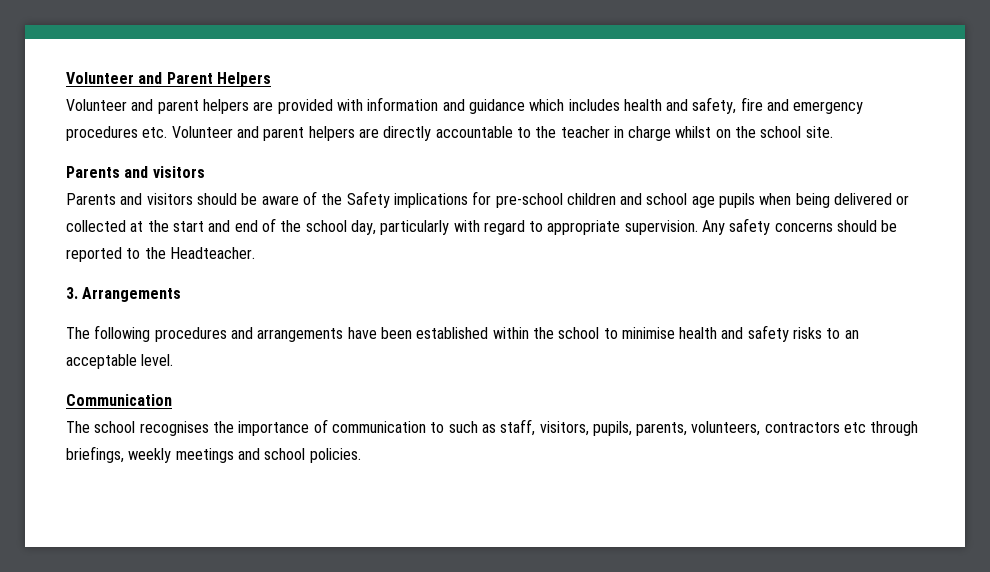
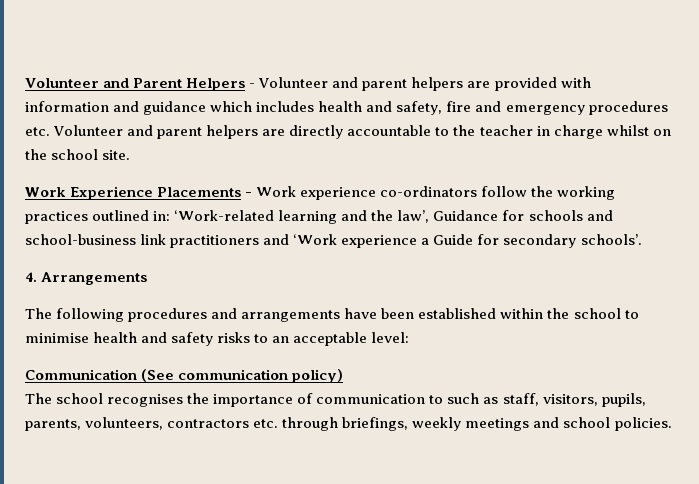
(271, 79) // -> [249,83,256,88] -
[66,166,205,178] [66,191,910,208] [66,218,898,235] [66,247,255,262] [66,287,78,299] Parents and visitors // Parents and visitors should be aware of the Safety implications for pre-school children and school age pupils when being delivered or collected at the start and end of the school day, particularly with regard to appropriate supervision. Any safety concerns should be reported to the Headteacher. // 3. -> [25,186,616,200] [25,210,613,224] [25,234,642,248] [25,272,37,282] Work Experience Placements - Work experience co-ordinators follow the working practices outlined in: ‘Work-related learning and the law’, Guidance for schools and school-business link practitioners and ‘Work experience a Guide for secondary schools’. // 4.
[141,354,174,366] level. -> [371,332,410,343] level:
(172, 400) none -> [141,369,344,383] (See communication policy)
[844,422,867,433] etc -> [253,419,279,428] etc.

